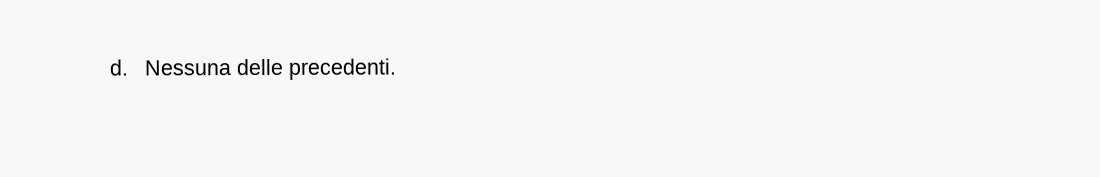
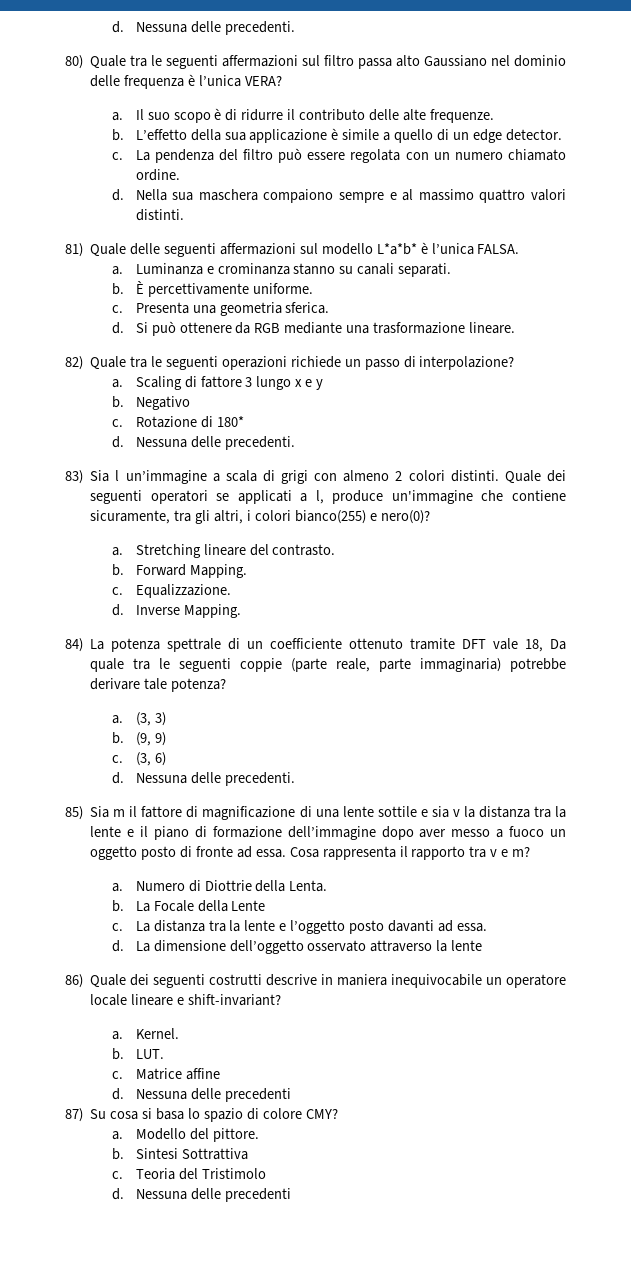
[109,58,397,80] d. Nessuna delle precedenti. -> [112,21,295,35] [65,55,567,69] [90,74,282,89] [112,108,494,123] [112,128,562,143] [112,148,566,163] [135,169,180,181] [112,189,567,203] [135,209,184,221] [65,242,520,257] [112,263,452,277] [112,281,313,297] [112,302,330,316] [112,321,516,336] [65,356,515,370] [112,376,324,390] [112,396,190,410] [112,416,244,428] [112,436,295,450] [65,470,566,484] [90,490,566,504] [90,510,430,524] [112,544,336,558] [112,564,247,578] [112,584,231,598] [112,604,241,618] [65,638,567,652] [90,658,566,672] [90,678,227,692] [112,712,166,726] [112,732,166,746] [112,752,166,766] [112,772,295,786] [65,806,566,820] [90,826,566,840] [90,846,531,860] [112,880,328,892] [112,900,266,912] [112,920,487,934] [112,940,483,954] [65,974,566,988] [90,994,281,1006] [112,1028,179,1040] [112,1048,164,1060] [112,1068,220,1080] [112,1088,291,1102] [65,1108,338,1122] [112,1128,259,1142] [112,1148,248,1160] [112,1168,266,1180] [112,1188,291,1202] d. Nessuna delle precedenti. // 80) Quale tra le seguenti affermazioni sul filtro passa alto Gaussiano nel dominio delle frequenza è l’unica VERA? // a. Il suo scopo è di ridurre il contributo delle alte frequenze. // b. L’effetto della sua applicazione è simile a quello di un edge detector. // c. La pendenza del filtro può essere regolata con un numero chiamato ordine. // d. Nella sua maschera compaiono sempre e al massimo quattro valori distinti. // 81) Quale delle seguenti affermazioni sul modello L*a*b* è l’unica FALSA. // a. Luminanza e crominanza stanno su canali separati. // b. È percettivamente uniforme. // c. Presenta una geometria sferica. // d. Si può ottenere da RGB mediante una trasformazione lineare. // 82) Quale tra le seguenti operazioni richiede un passo di interpolazione? // a. Scaling di fattore 3 lungo x e y // b. Negativo // c. Rotazione di 180* // d. Nessuna delle precedenti. // 83) Sia l un’immagine a scala di grigi con almeno 2 colori distinti. Quale dei seguenti operatori se applicati a l, produce un'immagine che contiene sicuramente, tra gli altri, i colori bianco(255) e nero(0)? // a. Stretching lineare del contrasto. // b. Forward Mapping. // c. Equalizzazione. // d. Inverse Mapping. // 84) La potenza spettrale di un coefficiente ottenuto tramite DFT vale 18, Da quale tra le seguenti coppie (parte reale, parte immaginaria) potrebbe derivare tale potenza? // a. (3, 3) // b. (9, 9) // c. (3, 6) // d. Nessuna delle precedenti. // 85) Sia m il fattore di magnificazione di una lente sottile e sia v la distanza tra la lente e il piano di formazione dell’immagine dopo aver messo a fuoco un oggetto posto di fronte ad essa. Cosa rappresenta il rapporto tra v e m? // a. Numero di Diottrie della Lenta. // b. La Focale della Lente // c. La distanza tra la lente e l’oggetto posto davanti ad essa. // d. La dimensione dell’oggetto osservato attraverso la lente // 86) Quale dei seguenti costrutti descrive in maniera inequivocabile un operatore locale lineare e shift-invariant? // a. Kernel. // b. LUT. // c. Matrice affine // d. Nessuna delle precedenti // 87) Su cosa si basa lo spazio di colore CMY? // a. Modello del pittore. // b. Sintesi Sottrattiva // c. Teoria del Tristimolo // d. Nessuna delle precedenti

